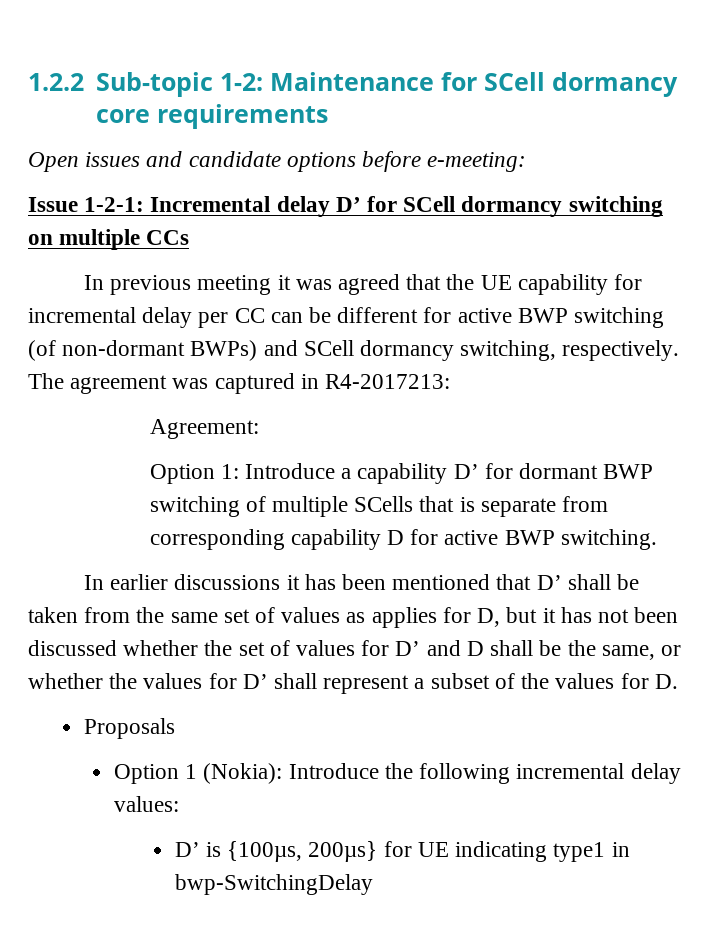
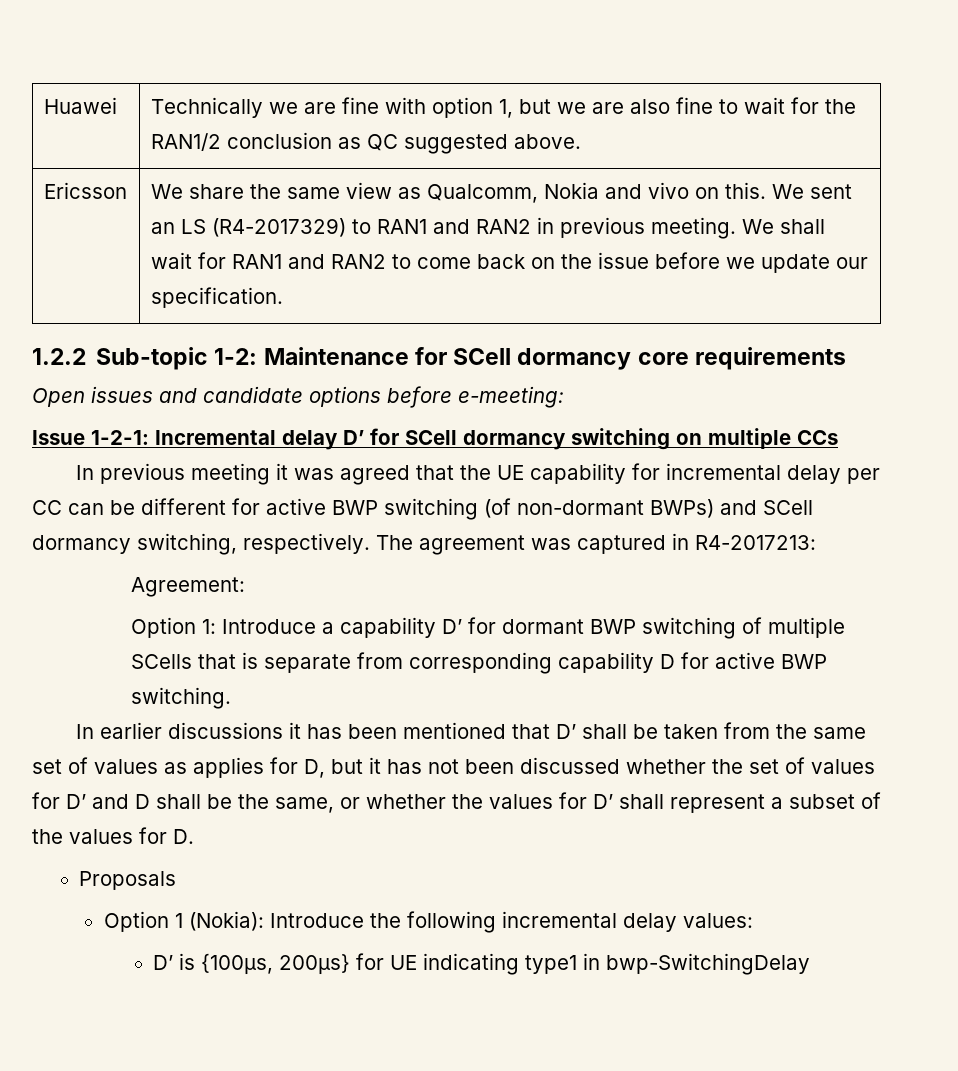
(28, 82) none -> [43,97,117,114] [150,97,856,118] [150,132,581,154] [43,182,127,199] [150,182,852,203] [150,217,825,239] [150,252,868,273] [150,287,283,308] Huawei | Technically we are fine with option 1, but we are also fine to wait for the RAN1/2 conclusion as QC suggested above. // Ericsson | We share the same view as Qualcomm, Nokia and vivo on this. We sent an LS (R4-2017329) to RAN1 and RAN2 in previous meeting. We shall wait for RAN1 and RAN2 to come back on the issue before we update our specification. //

